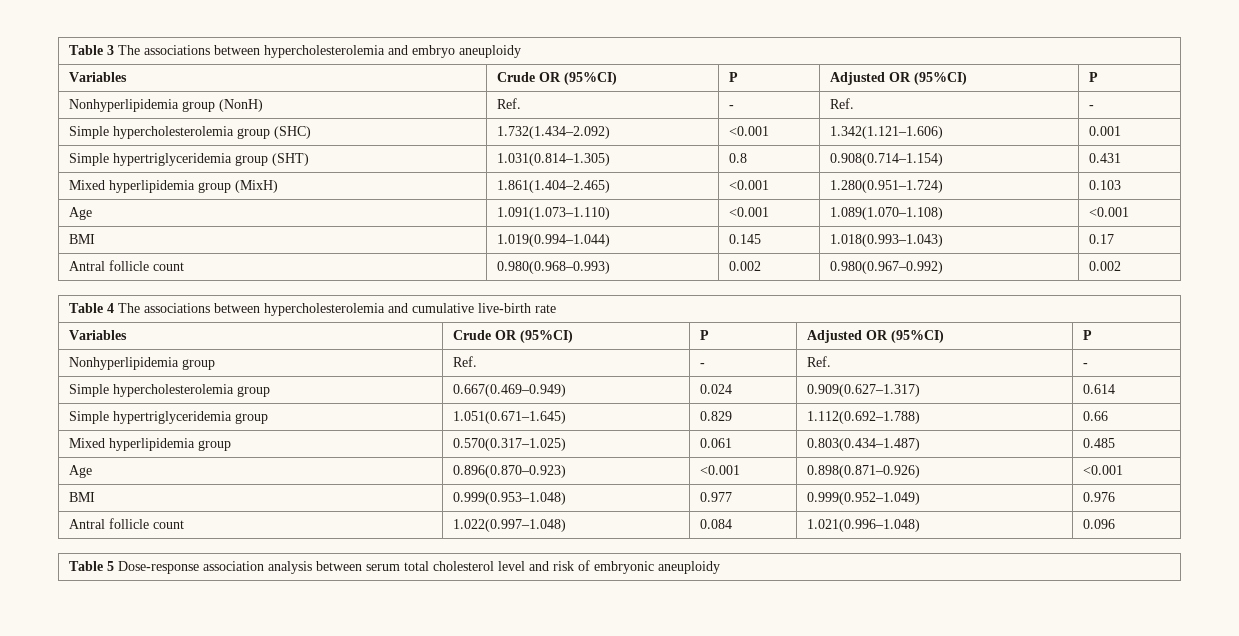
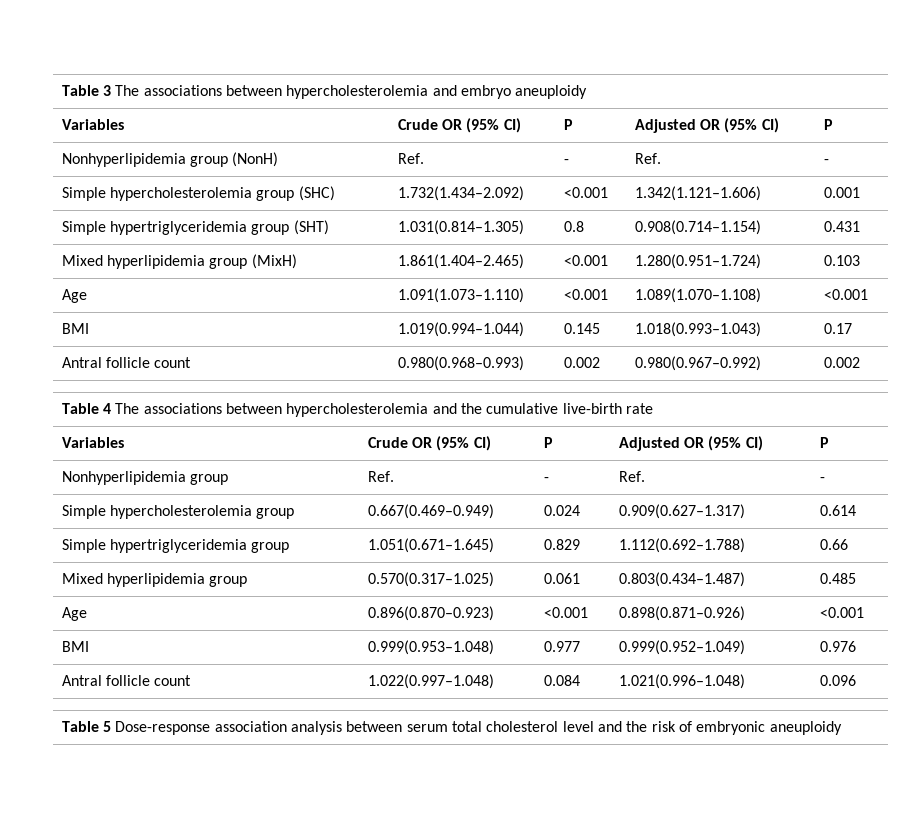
[564,72,618,85] [729,72,739,82] [830,72,968,85] (95%CI) | P | Adjusted OR (95%CI) -> [466,118,521,133] [563,119,573,130] [634,118,779,133] (95% CI) | P | Adjusted OR (95% CI)
(409, 308) none -> [460,403,482,414] the
[520,330,574,343] [700,330,710,340] [807,330,945,343] (95%CI) | P | Adjusted OR (95%CI) -> [436,436,491,451] [543,437,553,448] [618,436,763,451] (95% CI) | P | Adjusted OR (95% CI)
(550, 566) none -> [626,721,648,732] the

